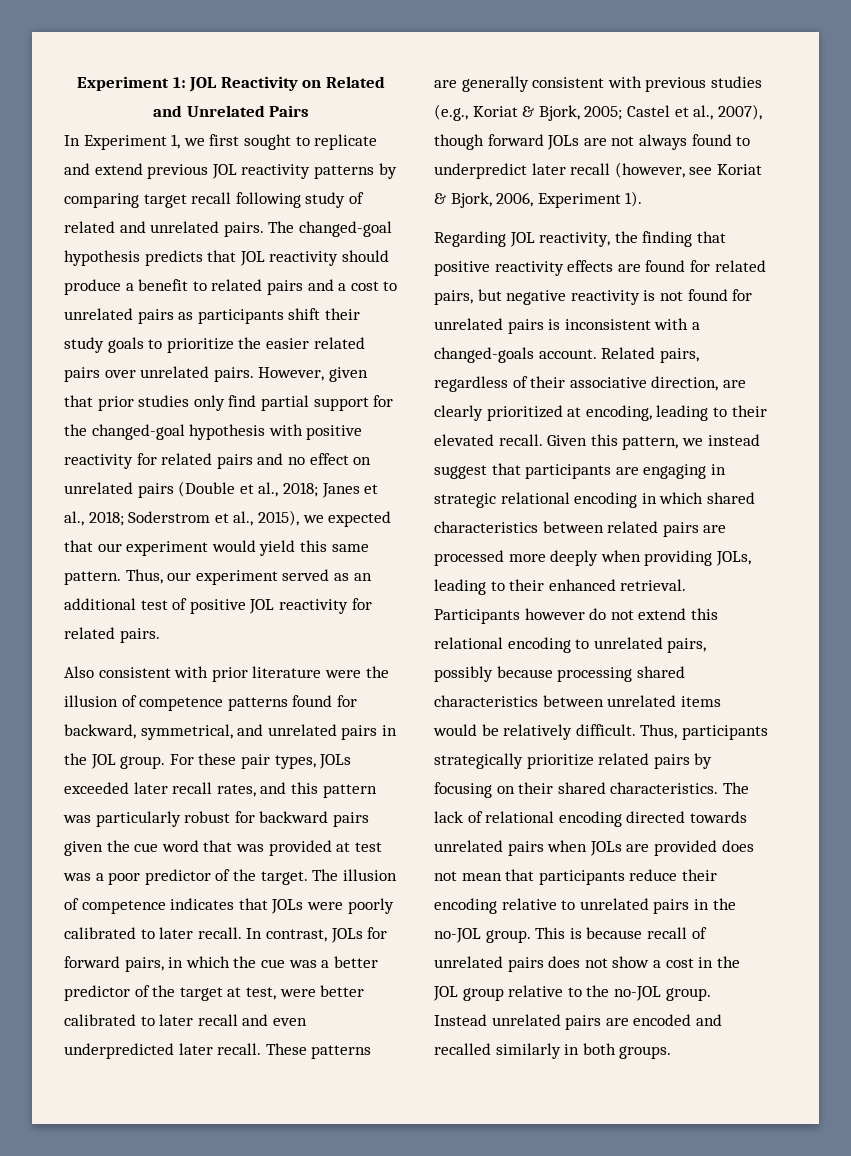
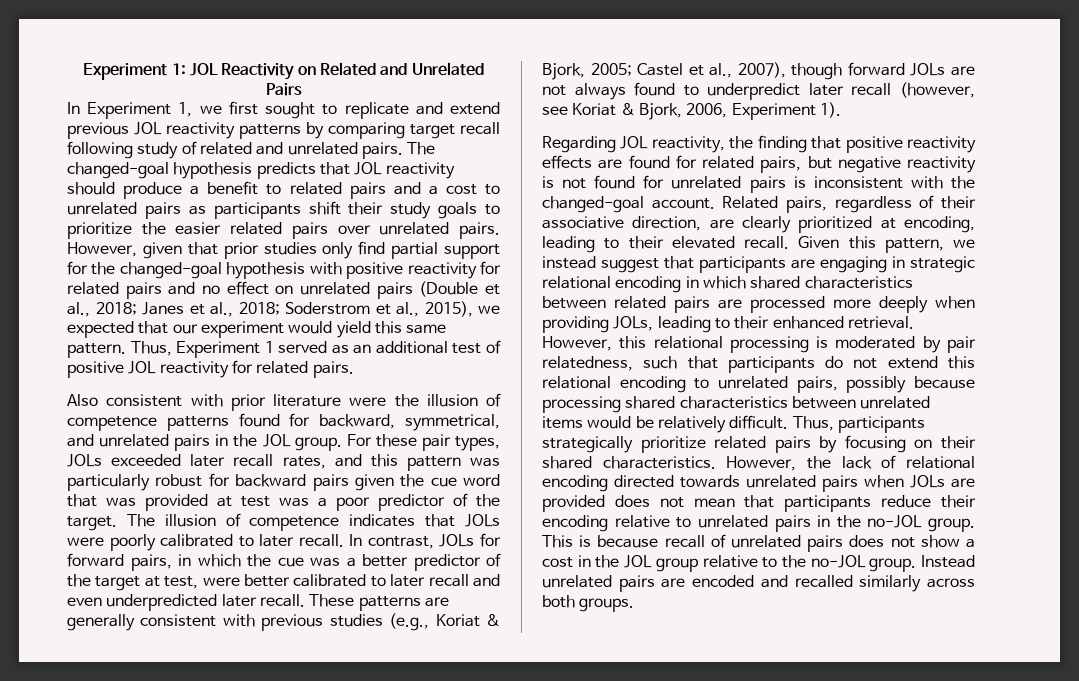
[167,570,278,585] our experiment -> [176,341,274,358] Experiment 1
[691,322,700,330] [434,347,534,363] a changed-goals -> [951,176,975,189] [542,196,644,213] the changed-goal
[434,608,585,624] Participants however -> [542,336,976,353] [542,356,815,373] However, this relational processing is moderated by pair relatedness, such that participants
[722,782,749,794] The -> [726,456,831,471] However, the
[564,1044,580,1055] in -> [927,578,975,588] across

